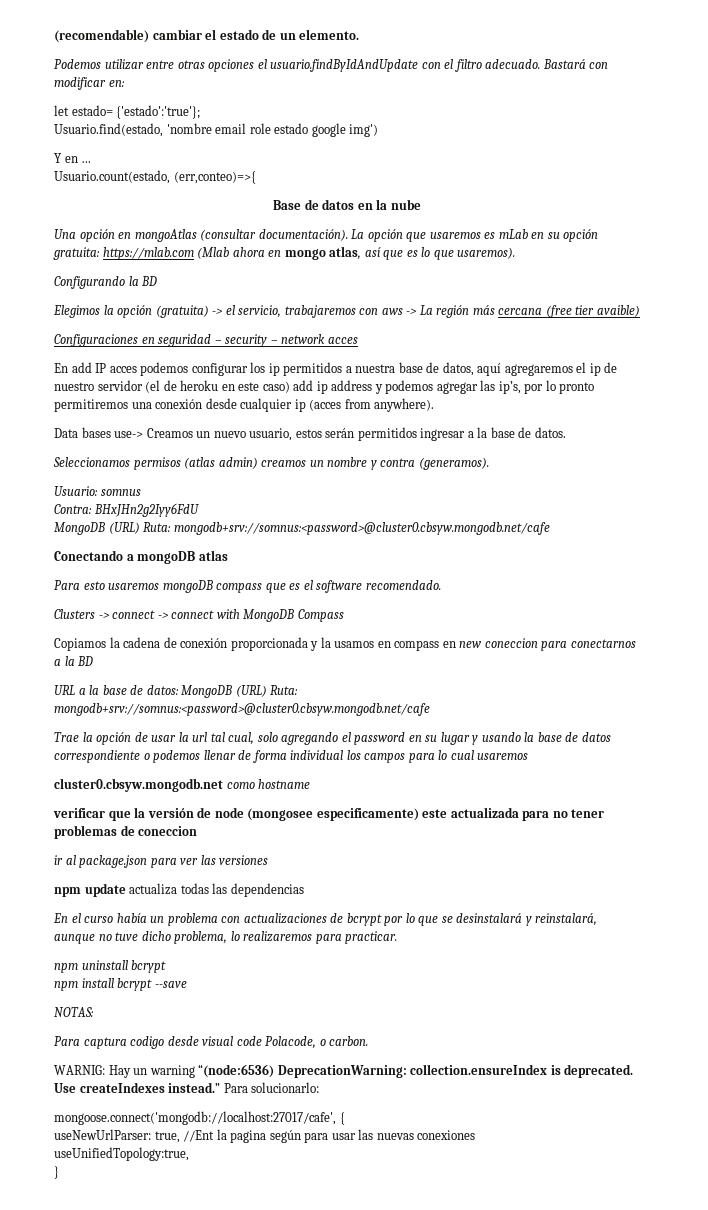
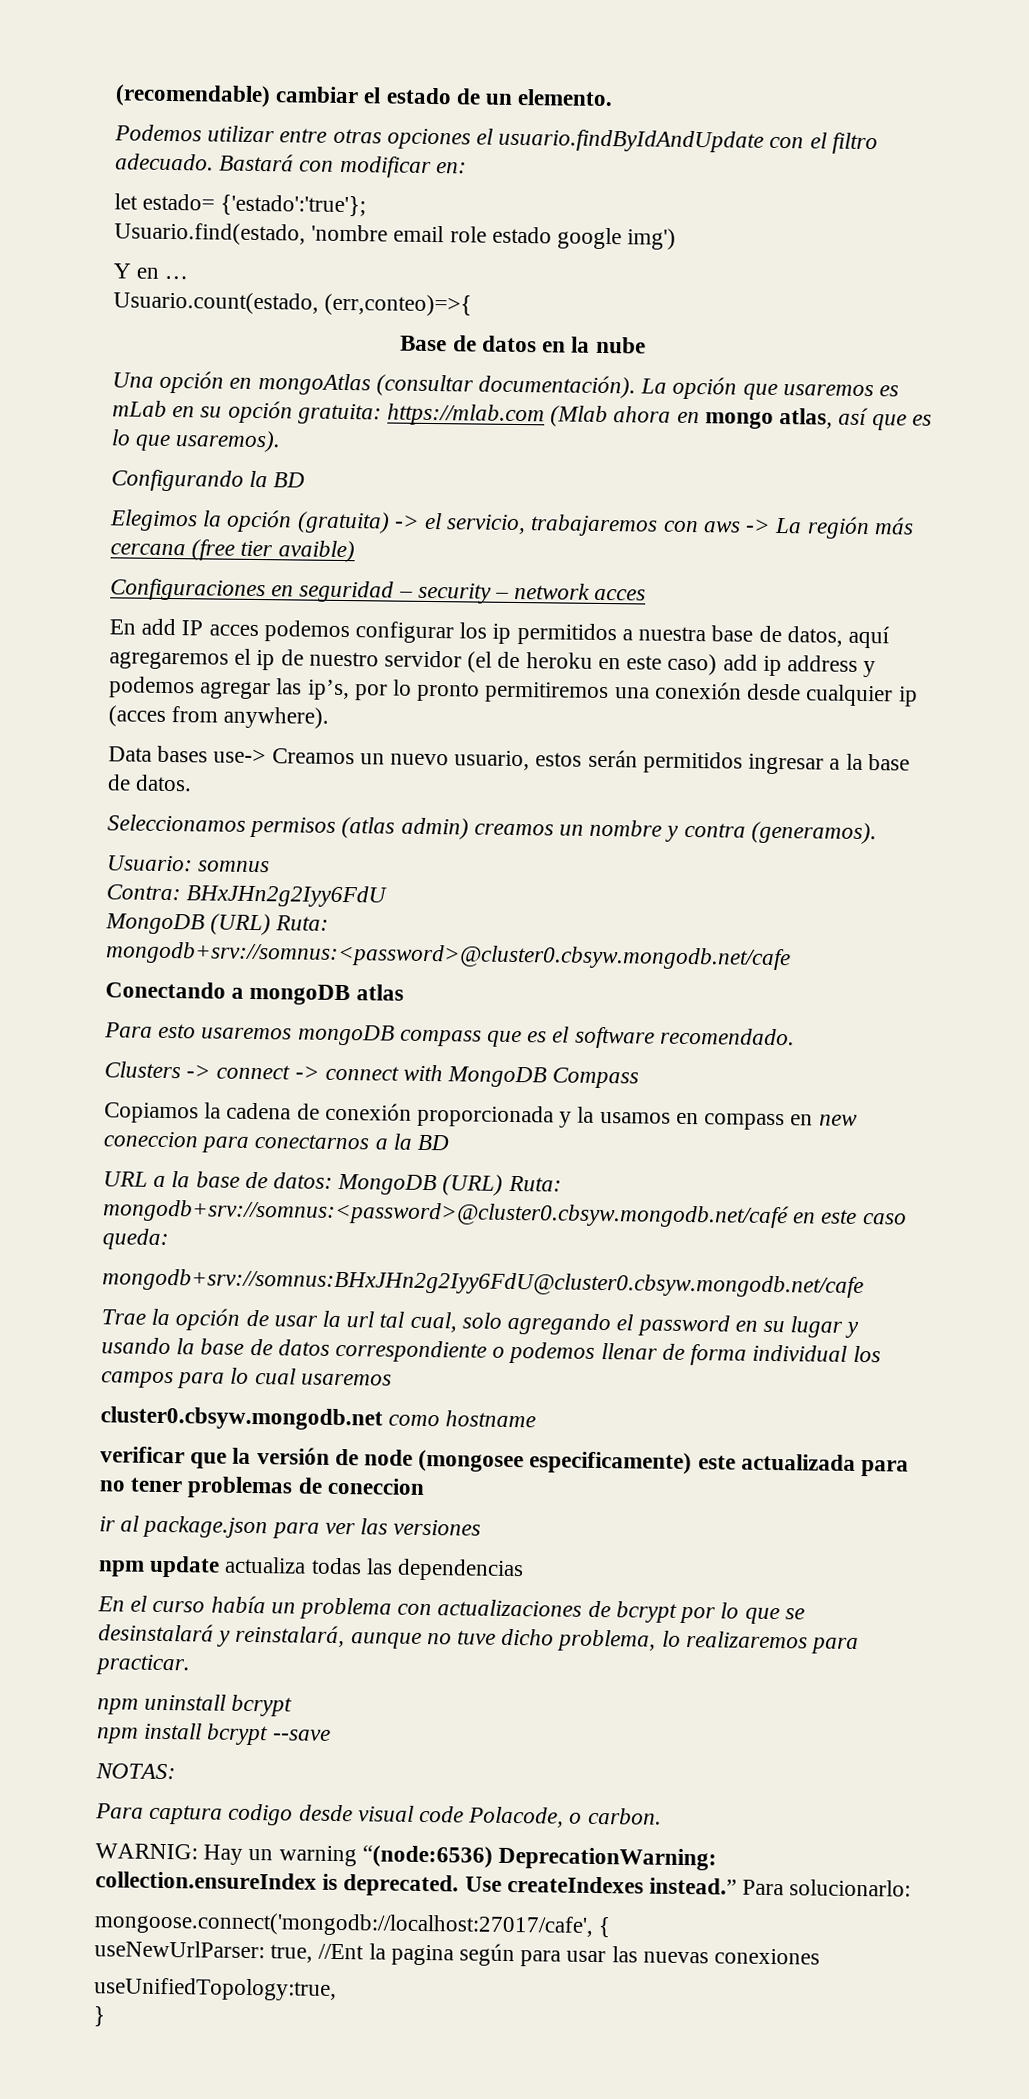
[54,703,430,716] mongodb+srv://somnus:<password>@cluster0.cbsyw.mongodb.net/cafe -> [103,1198,907,1229] [102,1228,169,1251] [102,1268,864,1299] mongodb+srv://somnus:<password>@cluster0.cbsyw.mongodb.net/café en este caso queda: // mongodb+srv://somnus:BHxJHn2g2Iyy6FdU@cluster0.cbsyw.mongodb.net/cafe

